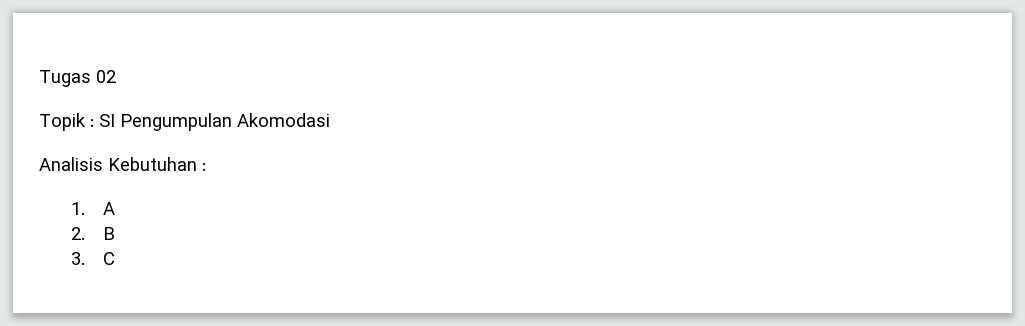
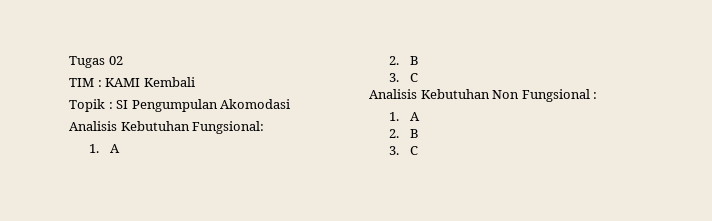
(116, 76) none -> [69,77,195,87] // TIM : KAMI Kembali
(197, 164) none -> [192,121,265,134] [89,144,120,153] [389,56,419,65] [389,73,418,82] [369,89,590,102] Fungsional: // 1. A // 2. B // 3. C // Analisis Kebutuhan Non Fungsional

